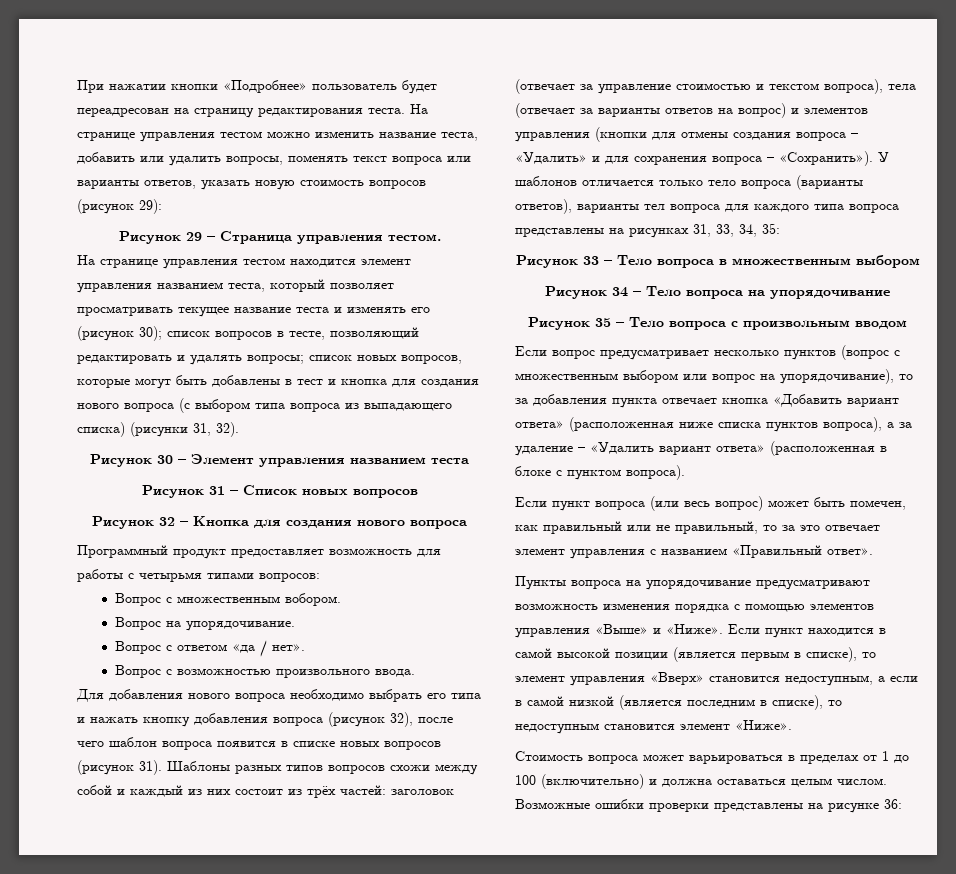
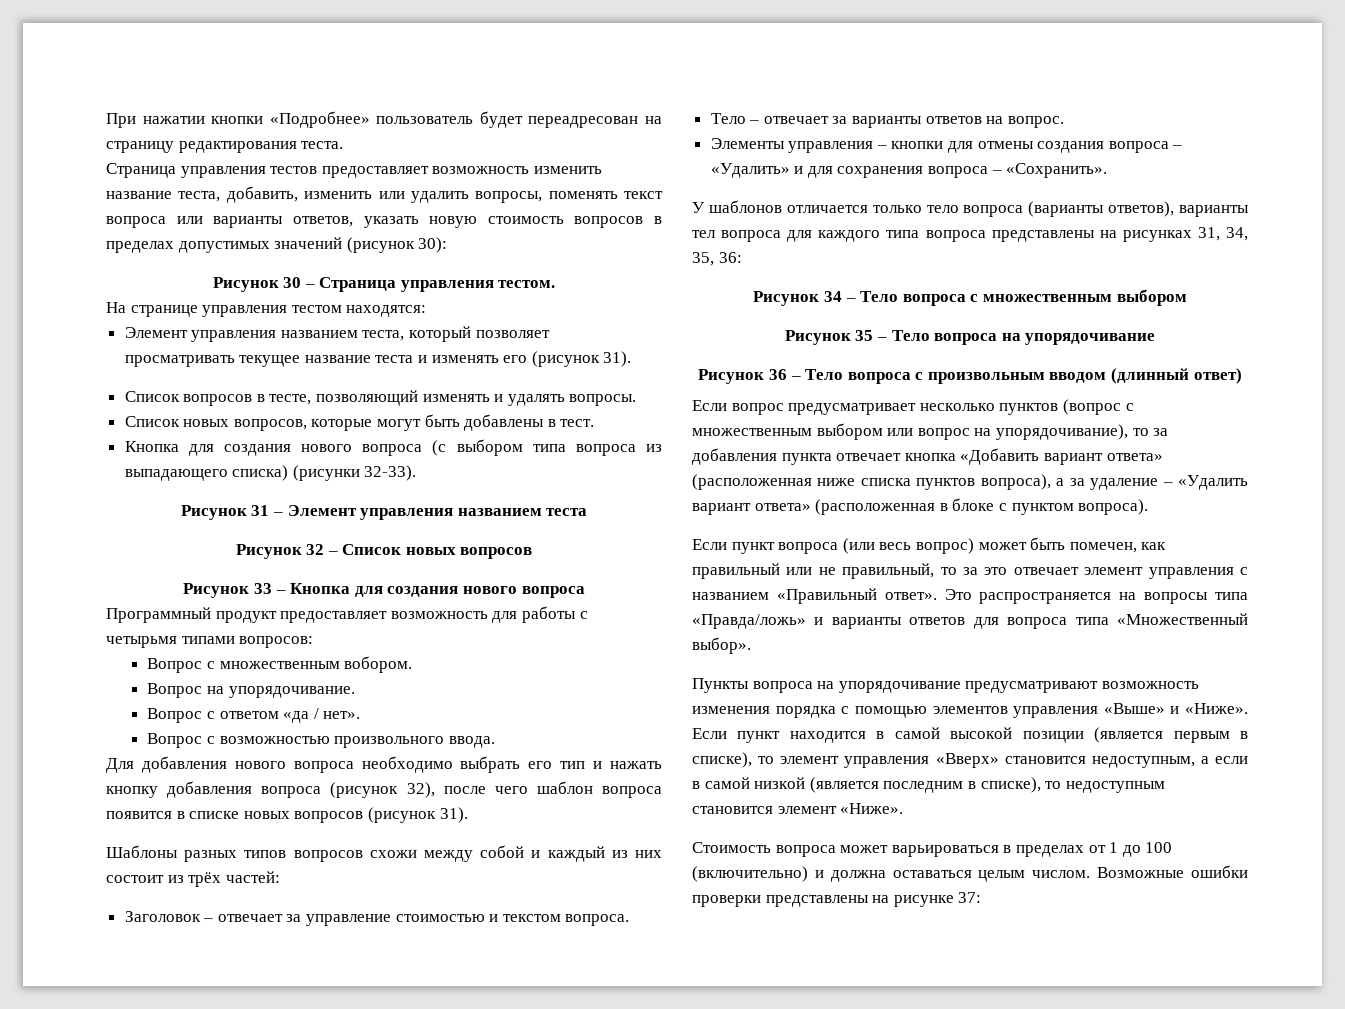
[410,104,428,114] [77,131,310,142] На странице управления тестом можно -> [106,163,530,178] // Страница управления тестов предоставляет возможность
[77,152,135,164] добавить -> [226,186,373,203] добавить, изменить
[77,199,162,214] [118,231,202,244] (рисунок 29): // Рисунок 29 -> [654,216,662,224] [106,237,448,253] [212,277,302,292] в пределах допустимых значений (рисунок 30): // Рисунок 30
[290,258,411,267] находится элемент -> [346,305,427,317] [124,327,188,338] находятся: // Элемент
[139,326,210,341] 30); список -> [603,351,632,367] [124,391,180,402] 31). // Список
[77,355,172,364] редактировать -> [422,394,490,402] изменять
[247,355,352,364] вопросы; список -> [569,394,637,406] [124,416,180,427] вопросы. // Список
[297,379,387,385] тест и кнопка -> [560,419,595,427] [124,441,179,452] тест. // Кнопка
[193,422,239,437] [90,454,173,467] 31, 32). // Рисунок 30 -> [364,465,417,481] [180,505,270,520] 32-33). // Рисунок 31
[208,486,225,495] 31 -> [306,544,325,555] 32
[159,517,175,526] 32 -> [254,583,273,594] 33
[451,693,481,699] типа -> [560,761,586,769] тип
(162, 767) none -> (468, 815) //
[391,789,454,795] [515,79,575,94] заголовок (отвечает -> [124,911,283,922] // Заголовок – отвечает
[824,79,916,94] [515,103,868,118] [515,127,647,142] вопроса), тела (отвечает за варианты ответов на вопрос) и элементов управления (кнопки -> [565,914,630,926] [710,113,1064,128] [710,138,944,153] вопроса. // Тело – отвечает за варианты ответов на вопрос. // Элементы управления – кнопки
[779,151,873,166] «Сохранить»). -> [1006,163,1108,178] «Сохранить». //
[716,223,780,237] [515,255,727,268] 33, 34, 35: // Рисунок 33 – Тело вопроса в -> [1226,227,1248,241] [692,252,742,266] [753,291,979,306] 34, 35, 36: // Рисунок 34 – Тело вопроса с
[612,287,628,297] 34 -> [855,330,874,341] 35
[595,318,611,327] 35 -> [768,369,787,380] 36
(907, 324) none -> [1111,368,1242,384] (длинный ответ)
(873, 551) none -> [944,589,1248,604] [692,613,1248,629] [692,637,751,654] Это распространяется на вопросы типа «Правда/ложь» и варианты ответов для вопроса типа «Множественный выбор».
[884,799,902,809] 36: -> [958,892,982,903] 37:

